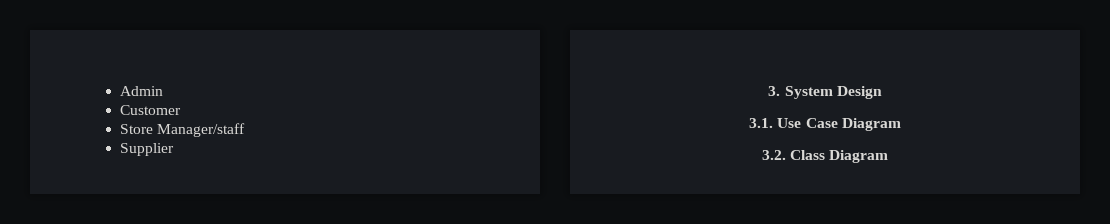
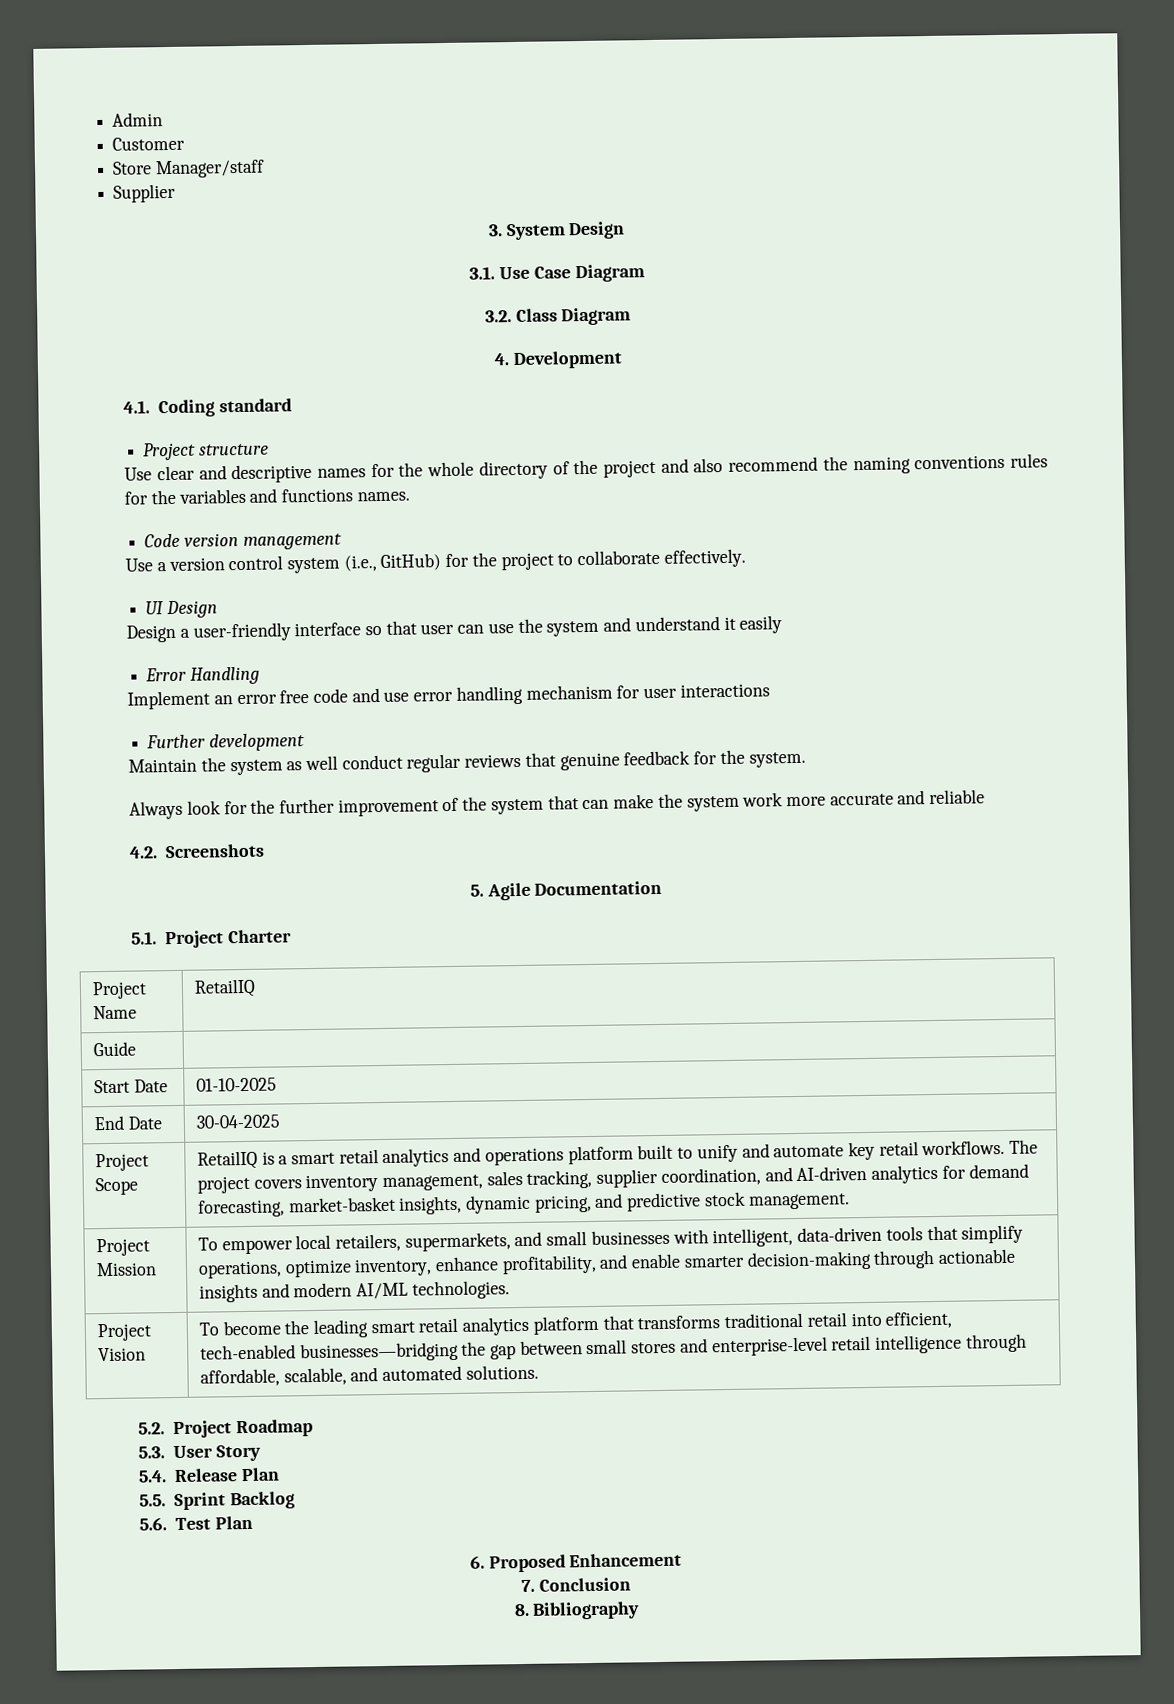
(889, 156) none -> [494,350,622,370] [123,398,292,418] [143,442,270,461] [124,453,1048,484] [124,488,410,505] [144,533,342,550] [125,548,746,574] [145,600,219,619] [126,615,783,643] [145,666,261,685] [127,683,770,710] [146,733,306,752] [128,749,806,776] [129,789,986,820] [129,843,265,859] [469,880,663,901] [131,929,292,949] [91,981,147,1000] [92,1005,137,1020] [193,978,256,998] [92,1041,136,1057] [93,1079,168,1094] [195,1077,277,1092] [93,1115,162,1131] [195,1114,280,1129] [94,1153,149,1172] [94,1177,138,1196] [196,1139,1039,1170] [196,1163,1029,1194] [197,1191,850,1218] [95,1238,150,1257] [95,1262,157,1277] [197,1224,1024,1255] [197,1248,1016,1279] [198,1280,510,1303] [96,1323,152,1342] [97,1347,146,1362] [198,1311,953,1339] [199,1333,1027,1363] [199,1364,539,1387] [138,1419,313,1439] [138,1444,261,1462] [138,1467,280,1483] [139,1491,295,1511] [139,1515,253,1531] [469,1552,683,1573] [521,1577,631,1593] [513,1601,641,1620] // 4. Development // 4.1. Coding standard // Project structure // Use clear and descriptive names for the whole directory of the project and also recommend the naming conventions rules for the variables and functions names. // Code version management // Use a version control system (i.e., GitHub) for the project to collaborate effectively. // UI Design // Design a user-friendly interface so that user can use the system and understand it easily // Error Handling // Implement an error free code and use error handling mechanism for user interactions // Further development // Maintain the system as well conduct regular reviews that genuine feedback for the system. // Always look for the further improvement of the system that can make the system work more accurate and reliable // 4.2. Screenshots // 5. Agile Documentation // 5.1. Project Charter // Project Name | RetailIQ // Guide | // Start Date | 01-10-2025 // End Date | 30-04-2025 // Project Scope | RetailIQ is a smart retail analytics and operations platform built to unify and automate key retail workflows. The project covers inventory management, sales tracking, supplier coordination, and AI-driven analytics for demand forecasting, market-basket insights, dynamic pricing, and predictive stock management. // Project Mission | To empower local retailers, supermarkets, and small businesses with intelligent, data-driven tools that simplify operations, optimize inventory, enhance profitability, and enable smarter decision-making through actionable insights and modern AI/ML technologies. // Project Vision | To become the leading smart retail analytics platform that transforms traditional retail into efficient, tech-enabled businesses—bridging the gap between small stores and enterprise-level retail intelligence through affordable, scalable, and automated solutions. // 5.2. Project Roadmap // 5.3. User Story // 5.4. Release Plan // 5.5. Sprint Backlog // 5.6. Test Plan // 6. Proposed Enhancement // 7. Conclusion // 8. Bibliography

